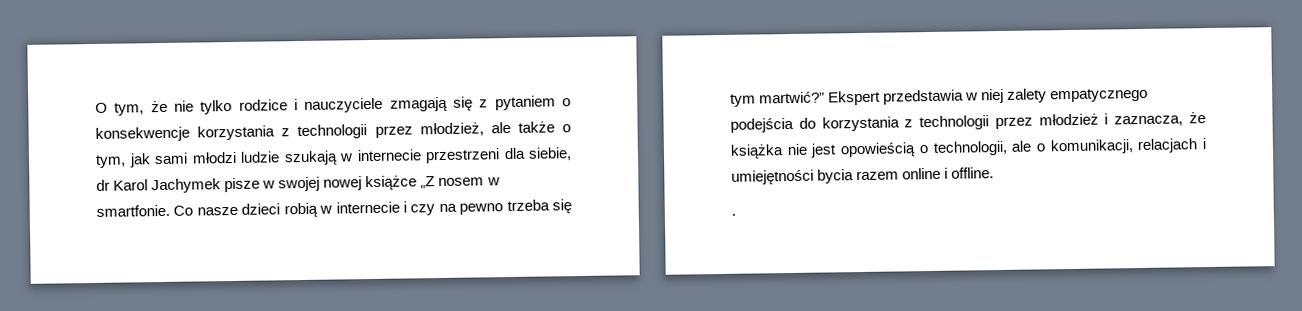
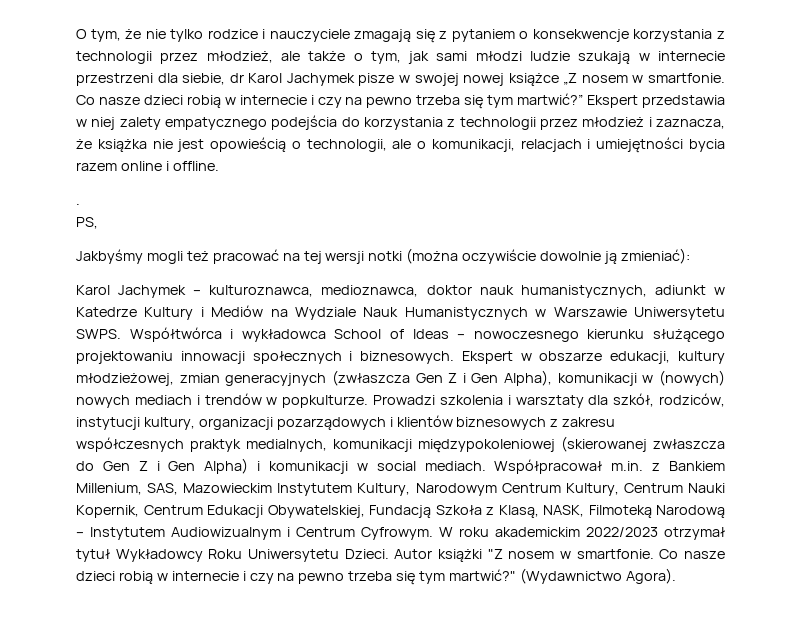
(736, 214) none -> [76,217,98,229] [76,248,690,264] [76,285,725,298] [76,305,725,320] [76,327,726,342] [76,351,725,364] [76,370,725,386] [76,393,725,408] [76,415,616,430] [76,436,725,453] [76,458,725,474] [76,483,725,496] [76,505,725,518] [76,527,725,540] [76,549,725,562] [76,568,676,585] // PS, // Jakbyśmy mogli też pracować na tej wersji notki (można oczywiście dowolnie ją zmieniać): // Karol Jachymek – kulturoznawca, medioznawca, doktor nauk humanistycznych, adiunkt w Katedrze Kultury i Mediów na Wydziale Nauk Humanistycznych w Warszawie Uniwersytetu SWPS. Współtwórca i wykładowca School of Ideas – nowoczesnego kierunku służącego projektowaniu innowacji społecznych i biznesowych. Ekspert w obszarze edukacji, kultury młodzieżowej, zmian generacyjnych (zwłaszcza Gen Z i Gen Alpha), komunikacji w (nowych) nowych mediach i trendów w popkulturze. Prowadzi szkolenia i warsztaty dla szkół, rodziców, instytucji kultury, organizacji pozarządowych i klientów biznesowych z zakresu współczesnych praktyk medialnych, komunikacji międzypokoleniowej (skierowanej zwłaszcza do Gen Z i Gen Alpha) i komunikacji w social mediach. Współpracował m.in. z Bankiem Millenium, SAS, Mazowieckim Instytutem Kultury, Narodowym Centrum Kultury, Centrum Nauki Kopernik, Centrum Edukacji Obywatelskiej, Fundacją Szkoła z Klasą, NASK, Filmoteką Narodową – Instytutem Audiowizualnym i Centrum Cyfrowym. W roku akademickim 2022/2023 otrzymał tytuł Wykładowcy Roku Uniwersytetu Dzieci. Autor książki "Z nosem w smartfonie. Co nasze dzieci robią w internecie i czy na pewno trzeba się tym martwić?" (Wydawnictwo Agora).

